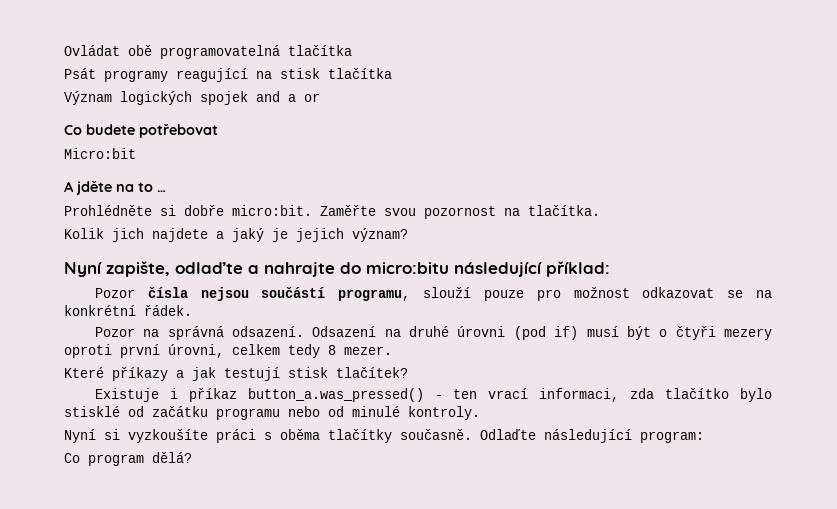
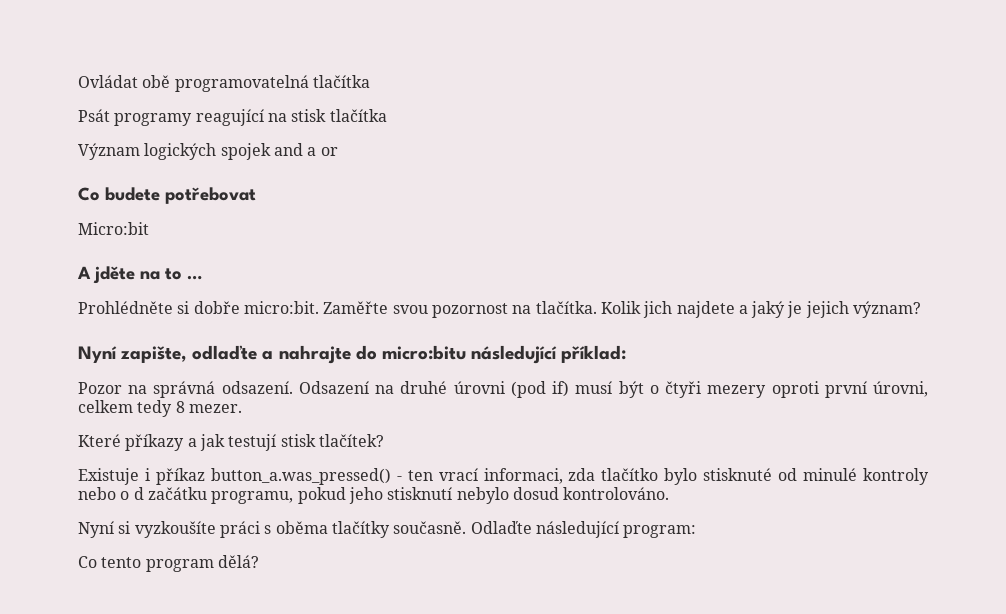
(600, 210) // -> (597, 307) none
[94,287,772,301] [64,305,192,316] // Pozor čísla nejsou součástí programu, slouží pouze pro možnost odkazovat se na konkrétní řádek. -> (627, 354) none
[64,406,480,420] stisklé od začátku programu nebo od minulé kontroly. -> [703,468,930,485] [78,487,670,504] stisknuté od minulé kontroly nebo o d začátku programu, pokud jeho stisknutí nebylo dosud kontrolováno.
(80, 458) none -> [101,557,142,568] tento

